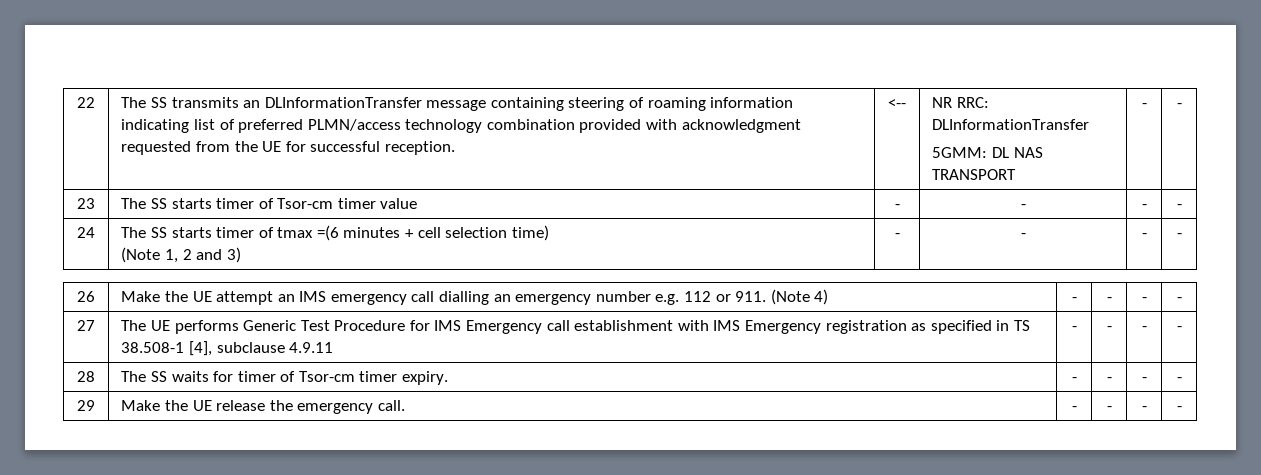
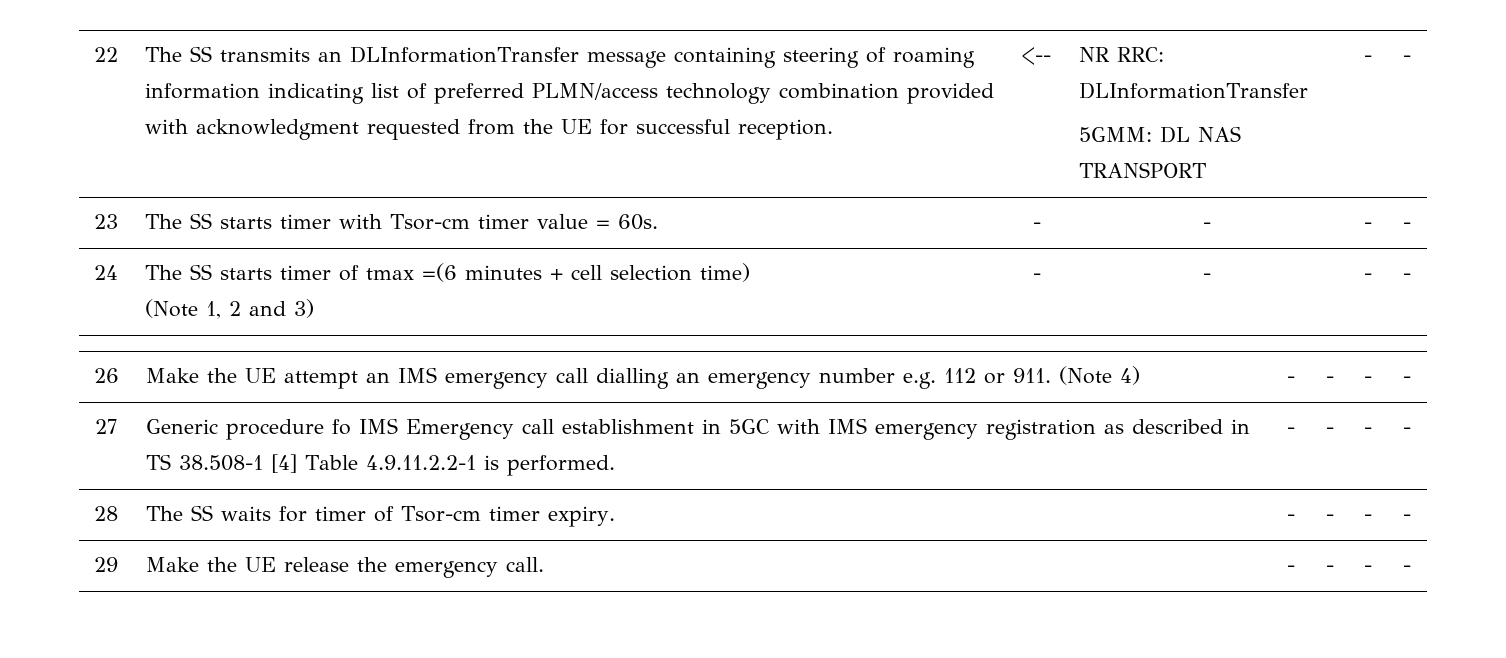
[258,198,274,209] of -> [338,214,382,229] with
(418, 203) none -> [595,214,658,230] = 60s.
[121,320,430,334] The UE performs Generic Test Procedure for -> [145,419,351,440] Generic procedure fo
(674, 325) none -> [701,419,769,434] in 5GC
[745,320,822,334] Emergency -> [874,423,978,440] emergency
[930,320,992,334] specified -> [1131,419,1223,434] described
[188,341,334,356] [4], subclause 4.9.11 -> [270,454,615,476] [4] Table 4.9.11.2.2-1 is performed.

